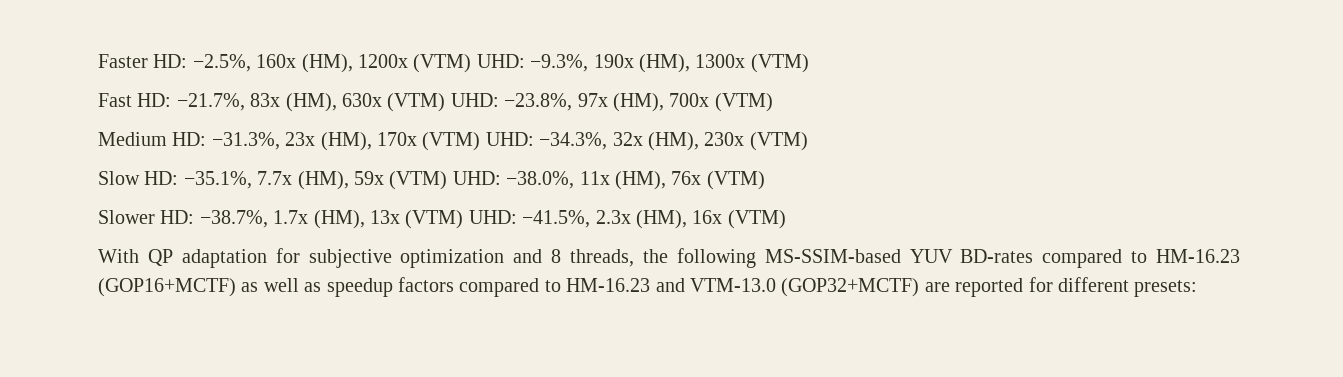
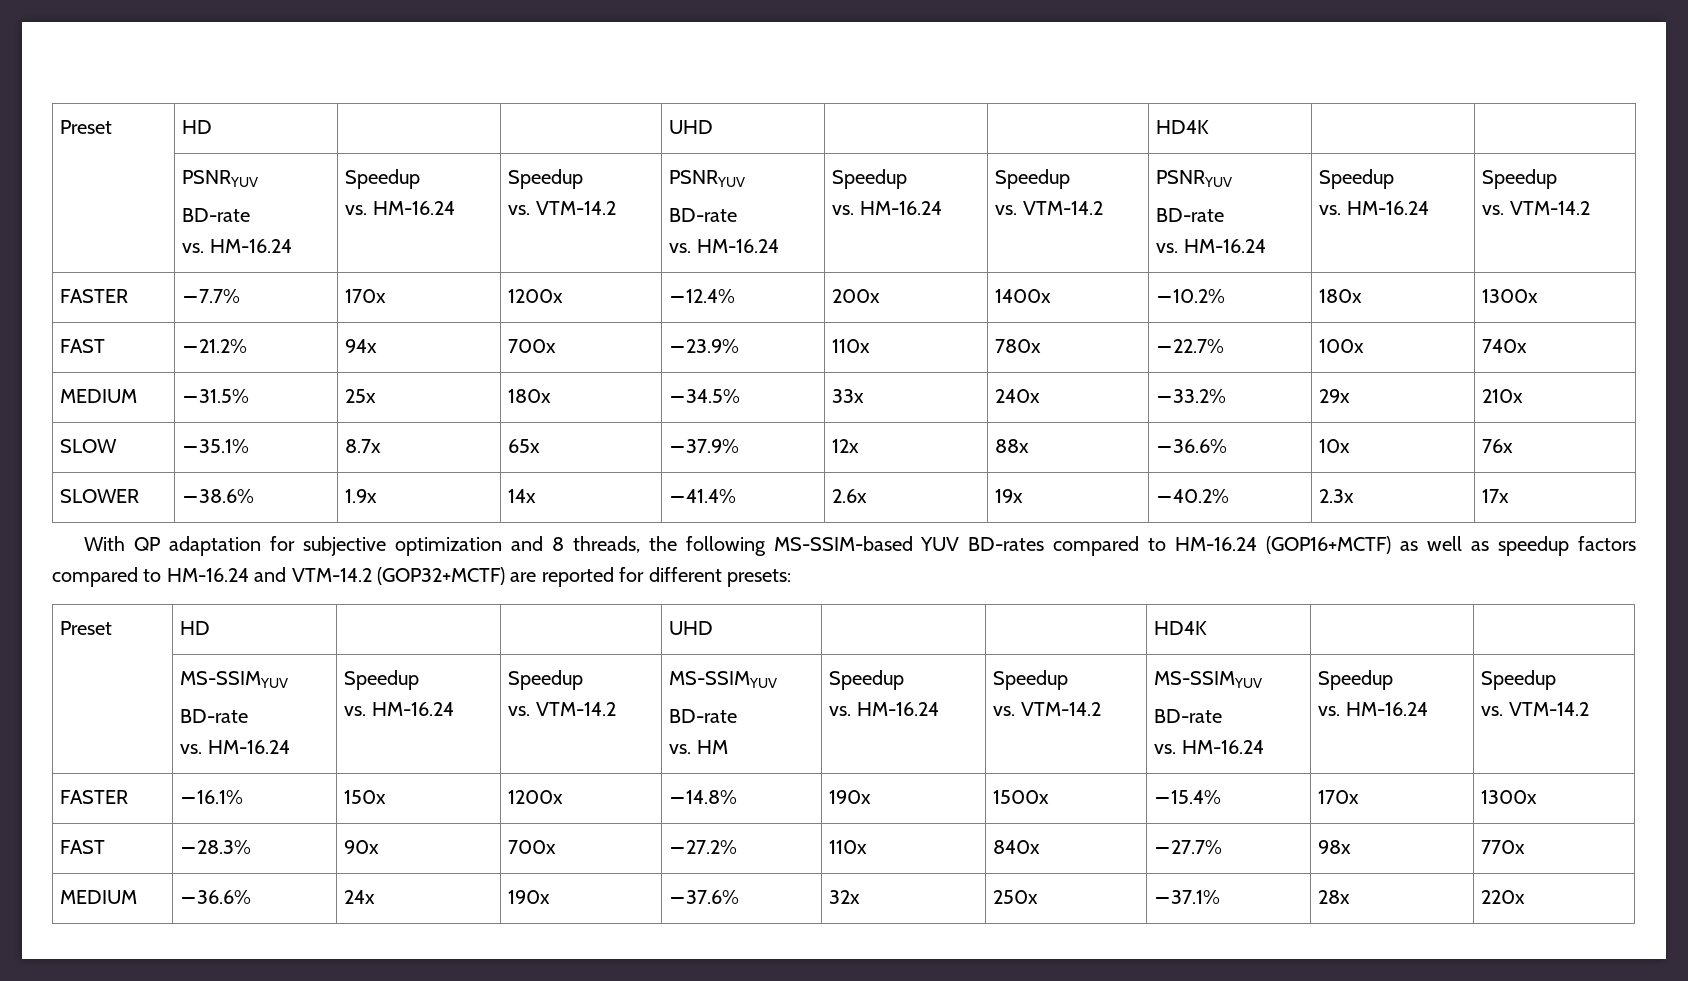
[98,54,809,73] [98,93,773,112] [98,132,808,151] [98,171,765,190] [98,210,786,229] Faster HD: −2.5%, 160x (HM), 1200x (VTM) UHD: −9.3%, 190x (HM), 1300x (VTM) // Fast HD: −21.7%, 83x (HM), 630x (VTM) UHD: −23.8%, 97x (HM), 700x (VTM) // Medium HD: −31.3%, 23x (HM), 170x (VTM) UHD: −34.3%, 32x (HM), 230x (VTM) // Slow HD: −35.1%, 7.7x (HM), 59x (VTM) UHD: −38.0%, 11x (HM), 76x (VTM) // Slower HD: −38.7%, 1.7x (HM), 13x (VTM) UHD: −41.5%, 2.3x (HM), 16x (VTM) -> [60,120,113,134] [182,120,213,134] [669,120,714,134] [1156,120,1210,134] [182,170,259,187] [182,208,251,222] [182,239,292,253] [345,169,421,189] [345,201,455,215] [508,169,584,189] [508,201,616,215] [669,170,746,187] [669,208,738,222] [669,239,779,253] [832,169,908,189] [832,201,942,215] [995,169,1071,189] [995,201,1103,215] [1156,170,1233,187] [1156,208,1225,222] [1156,239,1266,253] [1319,169,1395,189] [1319,201,1429,215] [1482,169,1558,189] [1482,201,1590,215] [60,289,129,303] [182,289,241,303] [345,289,387,303] [508,289,564,303] [669,289,736,303] [832,289,881,303] [995,289,1052,303] [1156,289,1226,303] [1319,289,1363,303] [1482,289,1539,303] [60,339,106,353] [182,339,248,353] [345,339,378,353] [508,339,557,353] [669,339,740,353] [832,339,871,353] [995,339,1042,353] [1156,339,1225,353] [1319,339,1365,353] [1482,339,1528,353] [60,389,138,403] [182,389,250,403] [345,389,377,403] [508,389,552,403] [669,389,741,403] [832,389,865,403] [995,389,1041,403] [1156,389,1227,403] [1319,389,1351,403] [1482,389,1524,403] [60,439,118,453] [182,439,250,453] [345,439,382,453] [508,439,541,453] [669,439,740,453] [832,439,860,453] [995,439,1030,453] [1156,439,1228,453] [1319,439,1351,453] [1482,439,1514,453] [60,489,140,503] [182,489,255,503] [345,489,378,503] [508,489,537,503] [669,489,737,503] [832,489,868,503] [995,489,1024,503] [1156,489,1230,503] [1319,489,1355,503] [1482,489,1510,503] Preset | HD | | | UHD | | | HD4K | | // | PSNRYUV // BD-rate // vs. HM-16.24 | Speedup // vs. HM-16.24 | Speedup // vs. VTM-14.2 | PSNRYUV // BD-rate // vs. HM-16.24 | Speedup // vs. HM-16.24 | Speedup // vs. VTM-14.2 | PSNRYUV // BD-rate // vs. HM-16.24 | Speedup // vs. HM-16.24 | Speedup // vs. VTM-14.2 // FASTER | −7.7% | 170x | 1200x | −12.4% | 200x | 1400x | −10.2% | 180x | 1300x // FAST | −21.2% | 94x | 700x | −23.9% | 110x | 780x | −22.7% | 100x | 740x // MEDIUM | −31.5% | 25x | 180x | −34.5% | 33x | 240x | −33.2% | 29x | 210x // SLOW | −35.1% | 8.7x | 65x | −37.9% | 12x | 88x | −36.6% | 10x | 76x // SLOWER | −38.6% | 1.9x | 14x | −41.4% | 2.6x | 19x | −40.2% | 2.3x | 17x
[1156,249,1240,263] HM-16.23 -> [1175,537,1258,551] HM-16.24
[566,278,776,292] HM-16.23 and VTM-13.0 -> [166,567,372,582] HM-16.24 and VTM-14.2
(1198, 288) none -> [60,621,113,635] [180,621,211,635] [669,621,714,635] [1154,621,1208,635] [180,671,289,688] [180,709,249,723] [180,740,290,754] [344,670,420,690] [344,702,454,716] [508,670,584,690] [508,702,616,716] [669,671,778,688] [669,709,738,723] [669,740,728,754] [829,670,905,690] [829,702,939,716] [993,670,1069,690] [993,702,1101,716] [1154,671,1263,688] [1154,709,1223,723] [1154,740,1264,754] [1318,670,1394,690] [1318,702,1428,716] [1481,670,1557,690] [1481,702,1589,716] [60,790,129,804] [180,790,244,804] [344,790,387,804] [508,790,564,804] [669,790,738,804] [829,790,872,804] [993,790,1050,804] [1154,790,1222,804] [1318,790,1360,804] [1481,790,1538,804] [60,840,106,854] [180,840,252,854] [344,840,380,854] [508,840,557,854] [669,840,738,854] [829,840,868,854] [993,840,1041,854] [1154,840,1223,854] [1318,840,1352,854] [1481,840,1526,854] [60,890,138,904] [180,890,252,904] [344,890,376,904] [508,890,551,904] [669,890,740,904] [829,890,861,904] [993,890,1039,904] [1154,890,1221,904] [1318,890,1351,904] [1481,890,1526,904] // Preset | HD | | | UHD | | | HD4K | | // | MS-SSIMYUV // BD-rate // vs. HM-16.24 | Speedup // vs. HM-16.24 | Speedup // vs. VTM-14.2 | MS-SSIMYUV // BD-rate // vs. HM | Speedup // vs. HM-16.24 | Speedup // vs. VTM-14.2 | MS-SSIMYUV // BD-rate // vs. HM-16.24 | Speedup // vs. HM-16.24 | Speedup // vs. VTM-14.2 // FASTER | −16.1% | 150x | 1200x | −14.8% | 190x | 1500x | −15.4% | 170x | 1300x // FAST | −28.3% | 90x | 700x | −27.2% | 110x | 840x | −27.7% | 98x | 770x // MEDIUM | −36.6% | 24x | 190x | −37.6% | 32x | 250x | −37.1% | 28x | 220x

